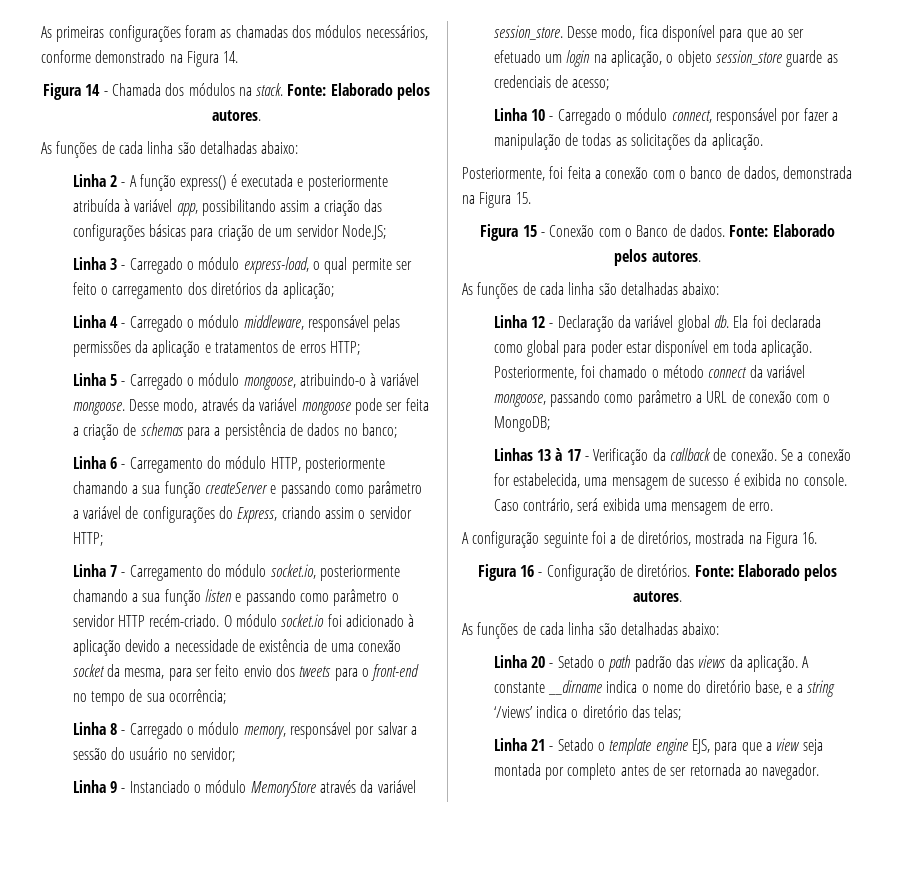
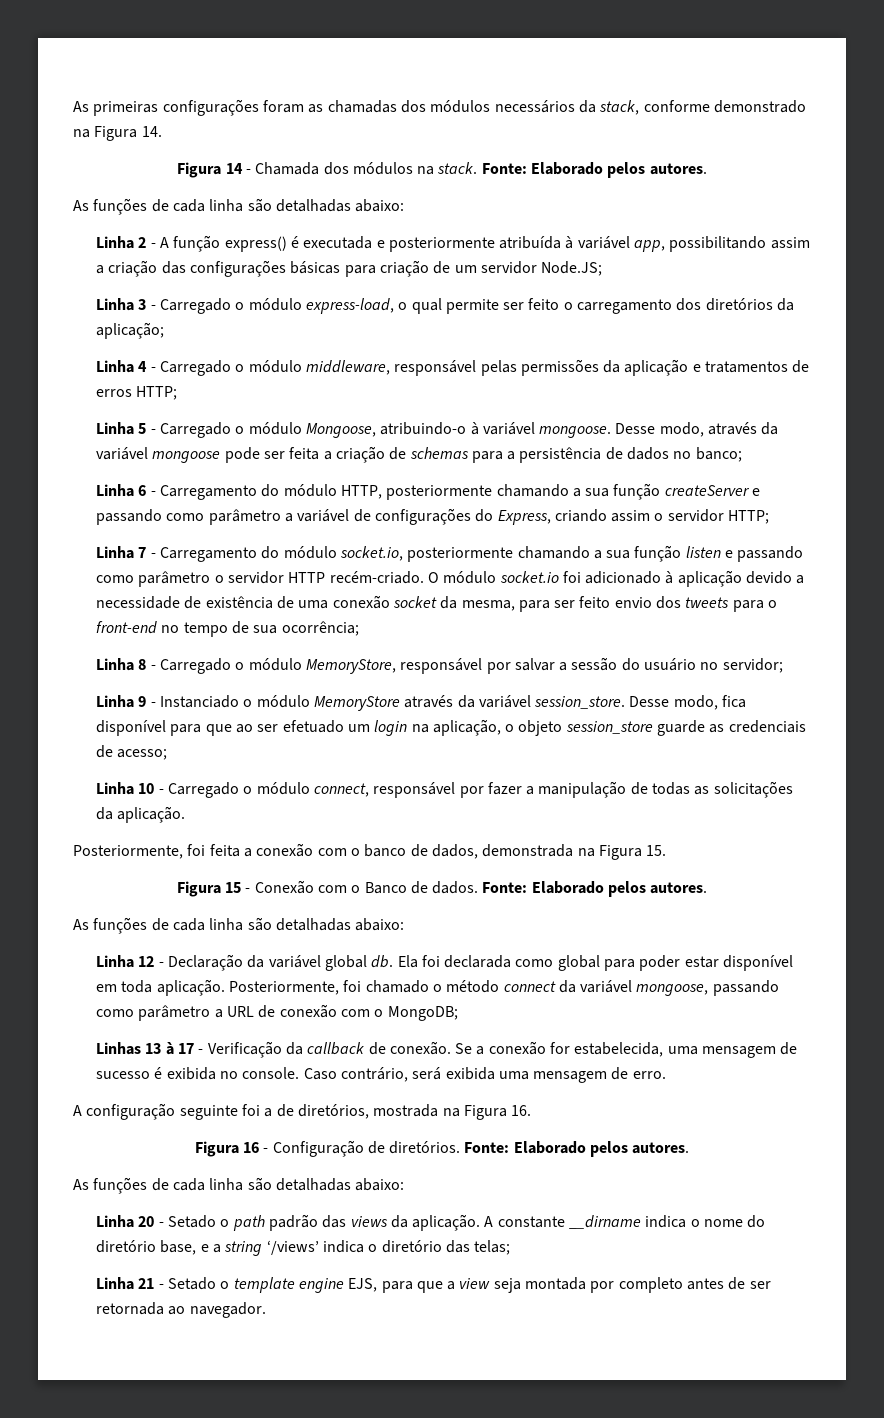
[365,25,428,40] necessários, -> [494,100,640,115] necessários da stack,
[243,377,296,390] mongoose, -> [305,423,376,438] Mongoose,
[243,726,286,739] memory, -> [305,659,396,674] MemoryStore,

